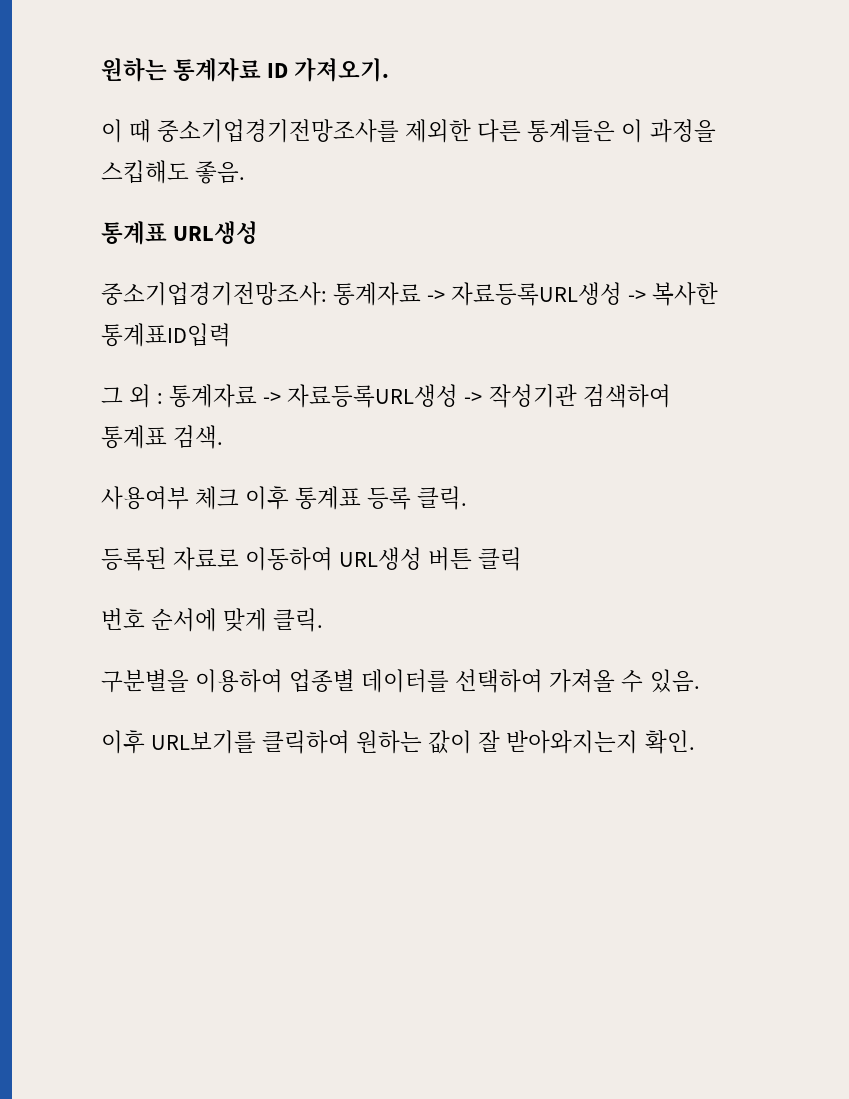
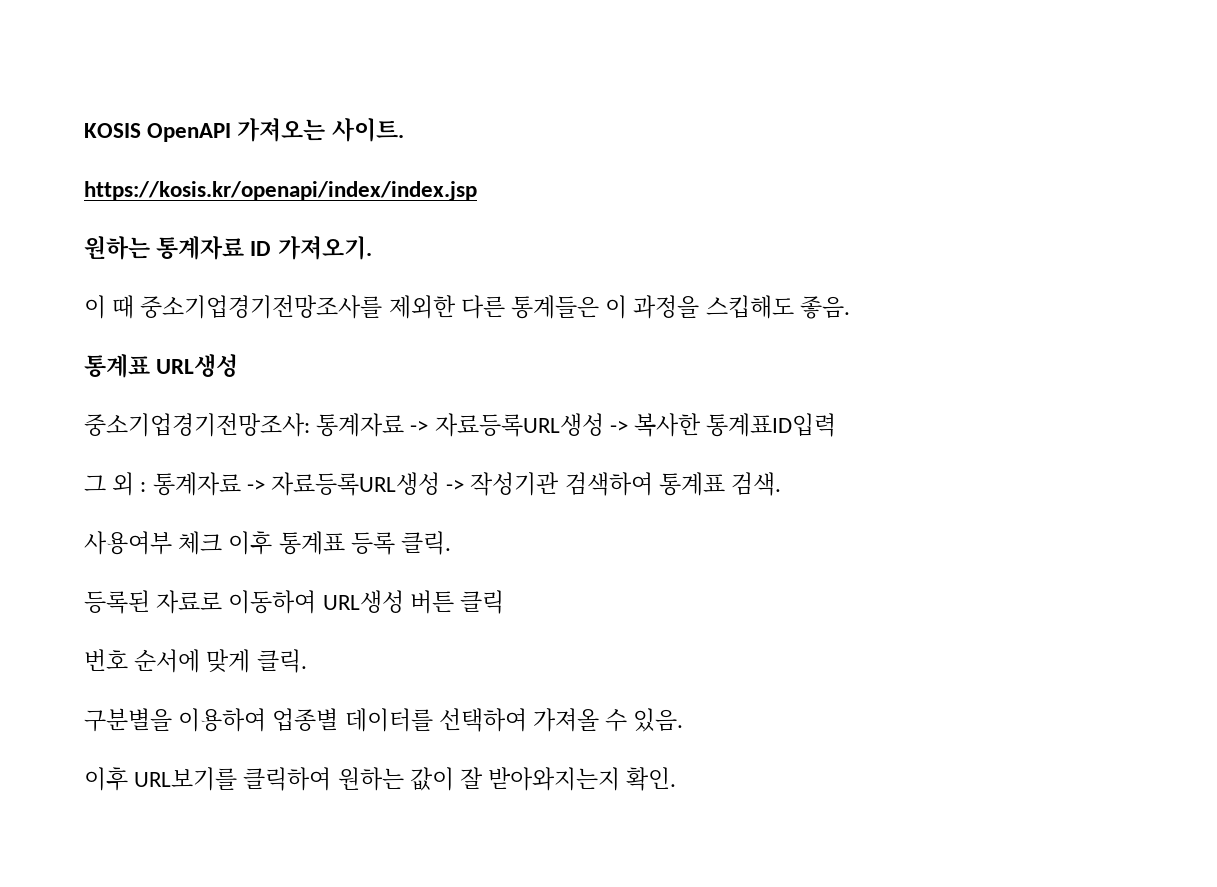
(101, 70) none -> [84,118,404,142] [84,181,477,201] KOSIS OpenAPI 가져오는 사이트. // https://kosis.kr/openapi/index/index.jsp //

